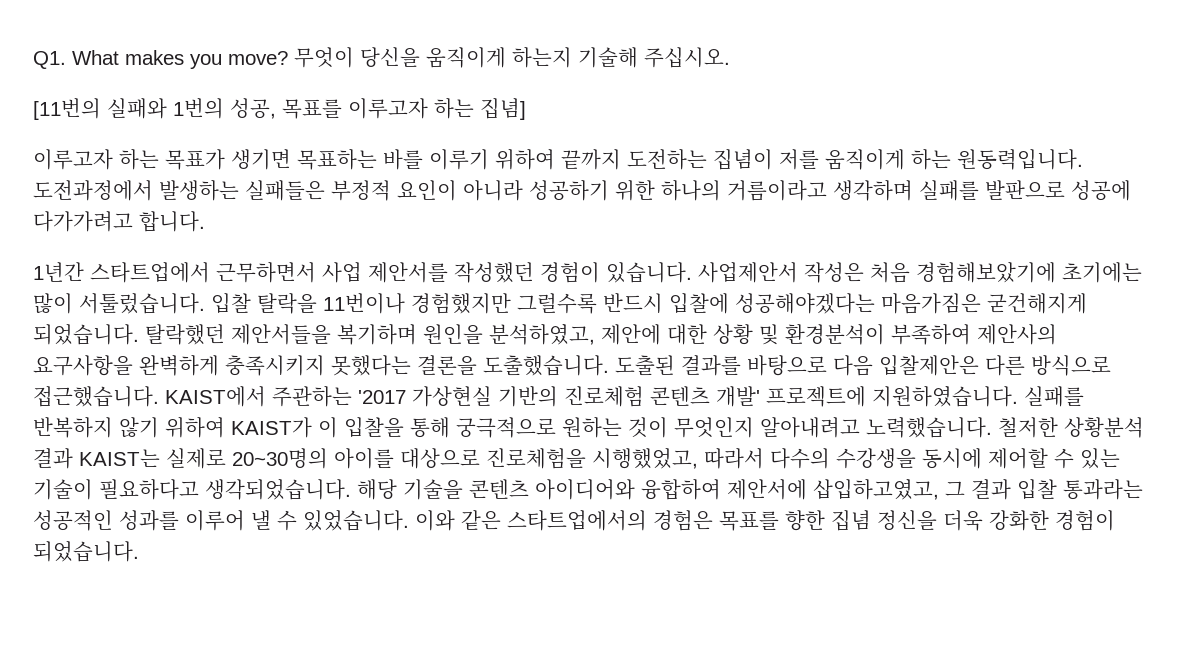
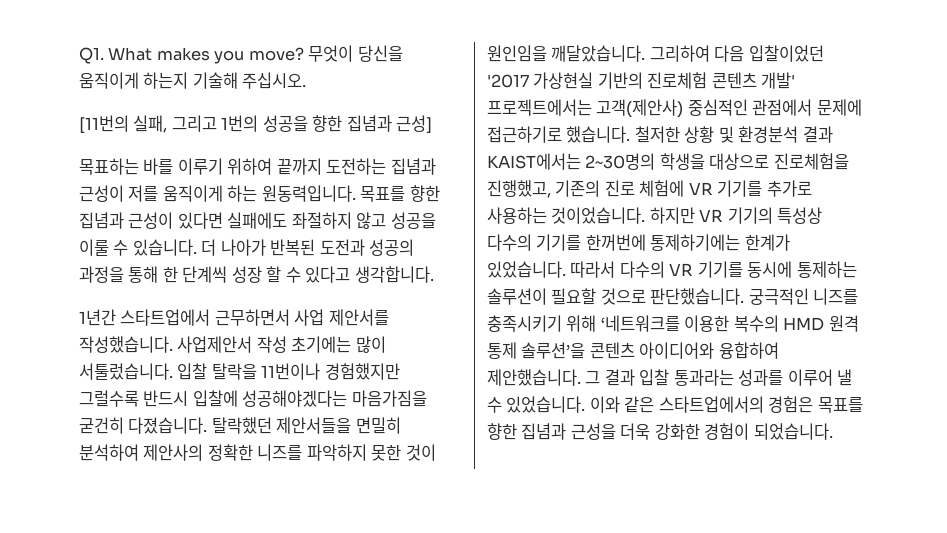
[107,98,526,120] [33,149,291,170] 실패와 1번의 성공, 목표를 이루고자 하는 집념] // 이루고자 하는 목표가 생기면 -> [133,115,433,134] 실패, 그리고 1번의 성공을 향한 집념과 근성] //
[713,149,773,170] 집념이 -> [390,158,436,175] [79,185,124,202] 집념과 근성이
[33,180,1131,201] [33,211,205,232] 도전과정에서 발생하는 실패들은 부정적 요인이 아니라 성공하기 위한 하나의 거름이라고 생각하며 실패를 발판으로 성공에 다가가려고 합니다. -> [360,185,440,202] [79,212,436,229] [79,239,415,256] [79,266,434,283] 목표를 향한 집념과 근성이 있다면 실패에도 좌절하지 않고 성공을 이룰 수 있습니다. 더 나아가 반복된 도전과 성공의 과정을 통해 한 단계씩 성장 할 수 있다고 생각합니다.
[454,262,1056,283] 작성했던 경험이 있습니다. 사업제안서 작성은 처음 경험해보았기에 -> [79,336,287,353] 작성했습니다. 사업제안서 작성
[881,293,1087,314] [33,324,1057,345] [33,355,1111,376] [33,386,352,407] 마음가짐은 굳건해지게 되었습니다. 탈락했던 제안서들을 복기하며 원인을 분석하였고, 제안에 대한 상황 및 환경분석이 부족하여 제안사의 요구사항을 완벽하게 충족시키지 못했다는 결론을 도출했습니다. 도출된 결과를 바탕으로 다음 입찰제안은 다른 방식으로 접근했습니다. KAIST에서 주관하는 -> [351,390,427,407] [79,417,401,434] [79,444,436,461] [487,45,824,62] 마음가짐을 굳건히 다졌습니다. 탈락했던 제안서들을 면밀히 분석하여 제안사의 정확한 니즈를 파악하지 못한 것이 원인임을 깨달았습니다. 그리하여 다음 입찰이었던
[766,386,1084,407] [33,417,1144,438] [33,448,1120,469] [33,479,463,500] 프로젝트에 지원하였습니다. 실패를 반복하지 않기 위하여 KAIST가 이 입찰을 통해 궁극적으로 원하는 것이 무엇인지 알아내려고 노력했습니다. 철저한 상황분석 결과 KAIST는 실제로 20~30명의 아이를 대상으로 진로체험을 시행했었고, 따라서 다수의 수강생을 동시에 제어할 수 있는 기술이 필요하다고 생각되었습니다. 해당 기술을 -> [487,99,862,118] [487,126,833,143] [487,153,849,170] [487,180,812,198] [487,207,823,224] [487,234,790,251] [487,261,857,278] [487,288,859,305] [487,315,859,332] [487,342,586,359] 프로젝트에서는 고객(제안사) 중심적인 관점에서 문제에 접근하기로 했습니다. 철저한 상황 및 환경분석 결과 KAIST에서는 2~30명의 학생을 대상으로 진로체험을 진행했고, 기존의 진로 체험에 VR 기기를 추가로 사용하는 것이었습니다. 하지만 VR 기기의 특성상 다수의 기기를 한꺼번에 통제하기에는 한계가 있었습니다. 따라서 다수의 VR 기기를 동시에 통제하는 솔루션이 필요할 것으로 판단했습니다. 궁극적인 니즈를 충족시키기 위해 ‘네트워크를 이용한 복수의 HMD 원격 통제 솔루션’을
[727,479,939,500] 제안서에 삽입하고였고, -> [487,369,581,386] 제안했습니다.
[33,510,113,531] 성공적인 -> (734, 377) none
[831,510,937,531] 집념 정신을 -> [521,423,616,440] 집념과 근성을

